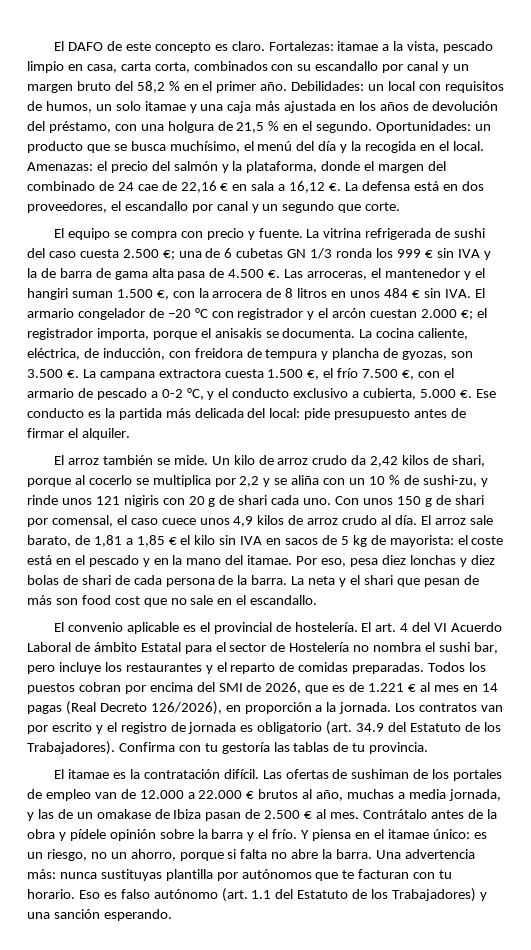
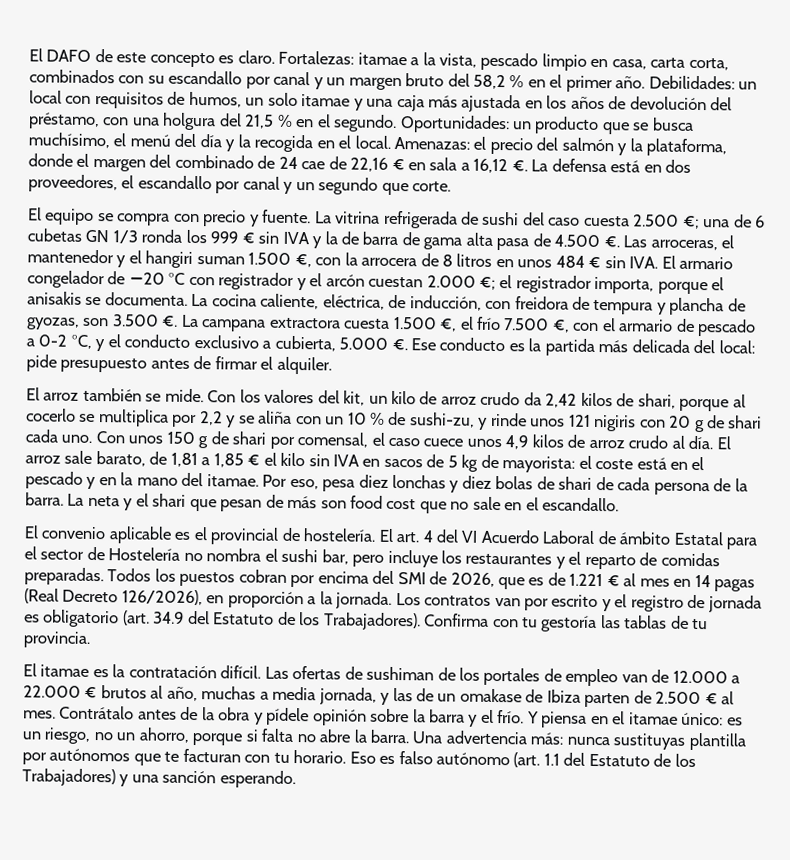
[217,121,233,131] de -> [219,113,242,127] del
[211,456,230,465] Un -> [207,389,388,406] Con los valores del kit, un
[205,812,242,821] pasan -> [584,692,631,708] parten

